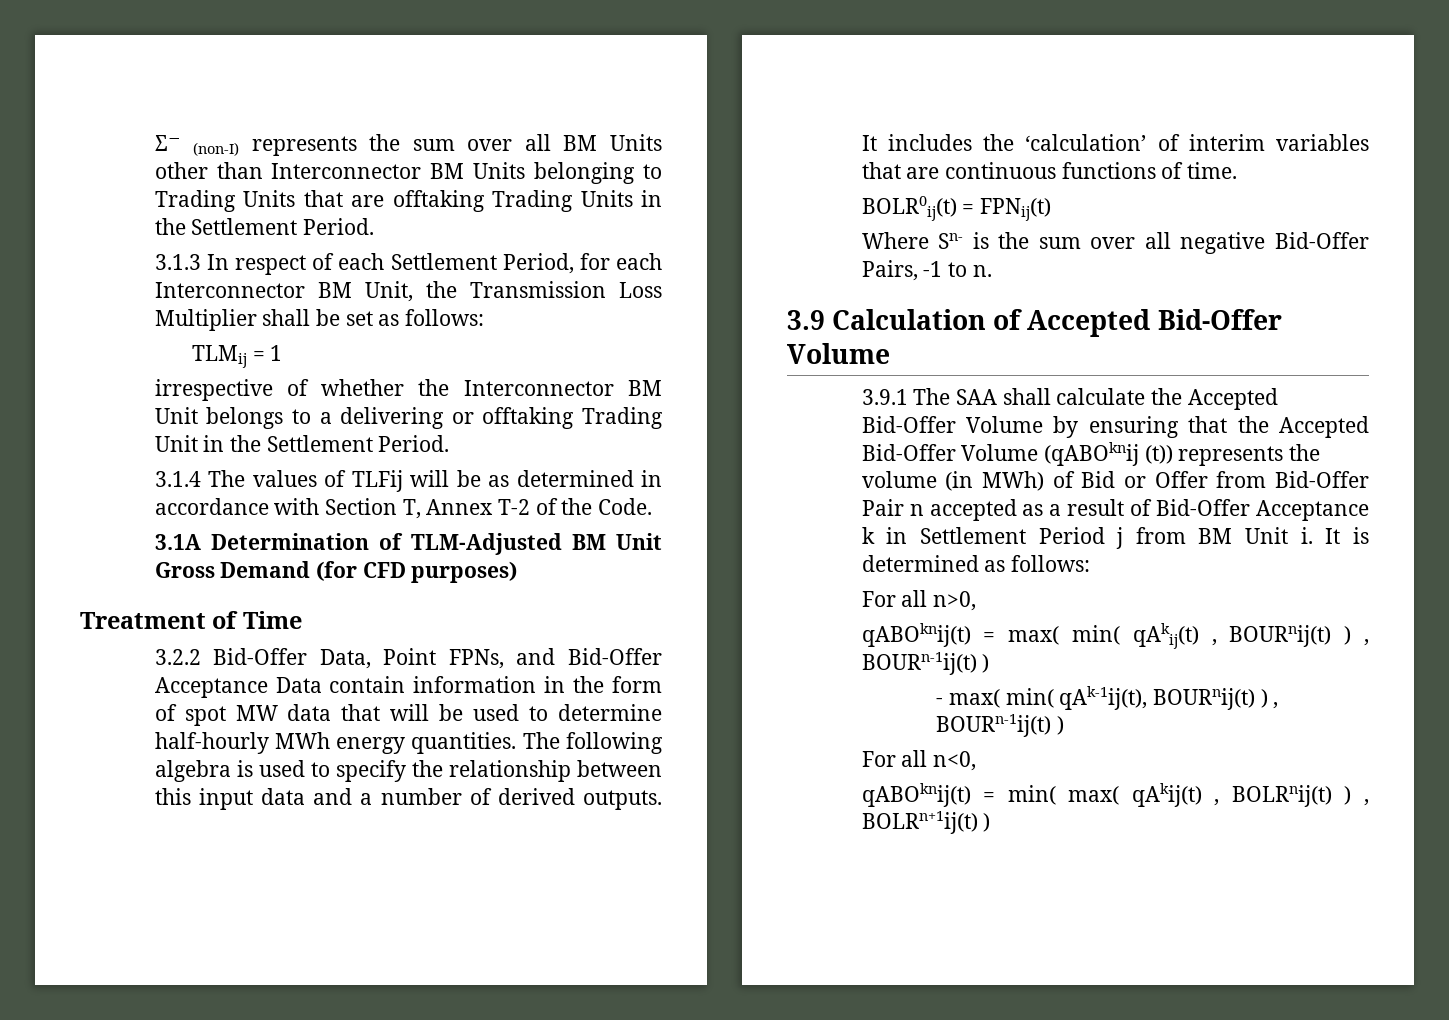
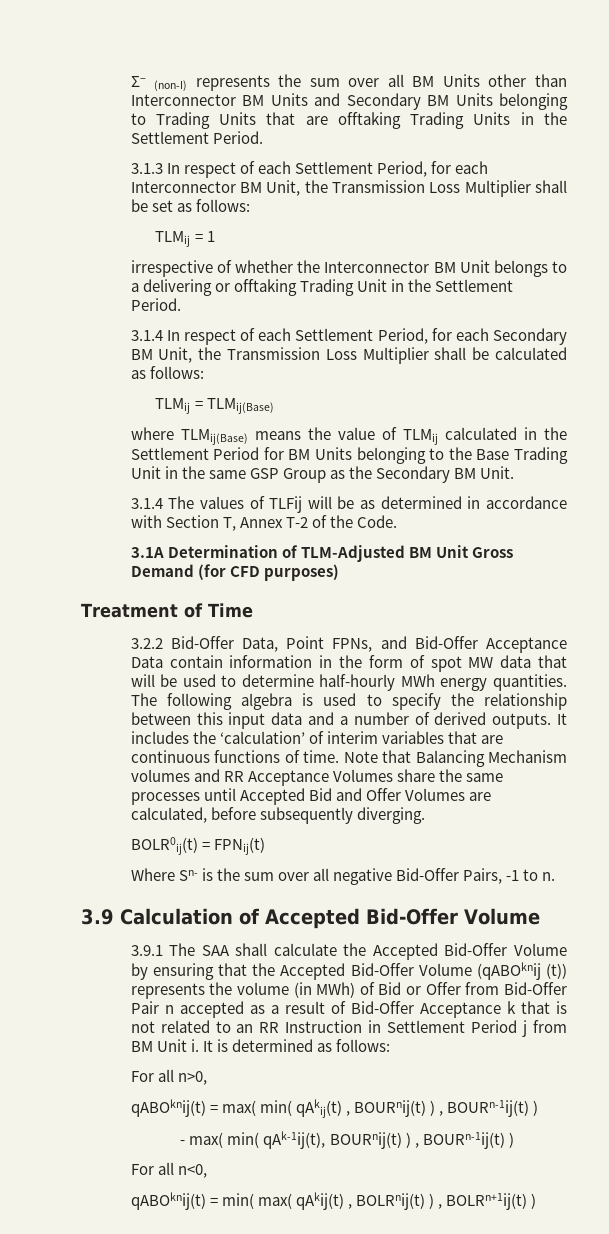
(526, 170) none -> [314,93,493,110] and Secondary BM Units
(450, 443) none -> [130,328,567,345] [130,347,567,364] [130,366,204,379] [155,398,274,414] [130,427,568,445] [130,447,569,464] [130,466,515,483] // 3.1.4 In respect of each Settlement Period, for each Secondary BM Unit, the Transmission Loss Multiplier shall be calculated as follows: // TLMij = TLMij(Base) // where TLMij(Base) means the value of TLMij calculated in the Settlement Period for BM Units belonging to the Base Trading Unit in the same GSP Group as the Secondary BM Unit.
(1238, 170) none -> [343,750,567,767] [130,769,504,786] [130,788,492,805] [130,807,425,824] Note that Balancing Mechanism volumes and RR Acceptance Volumes share the same processes until Accepted Bid and Offer Volumes are calculated, before subsequently diverging.
(875, 535) none -> [520,1001,567,1014] [130,1020,363,1033] that is not related to an RR Instruction

